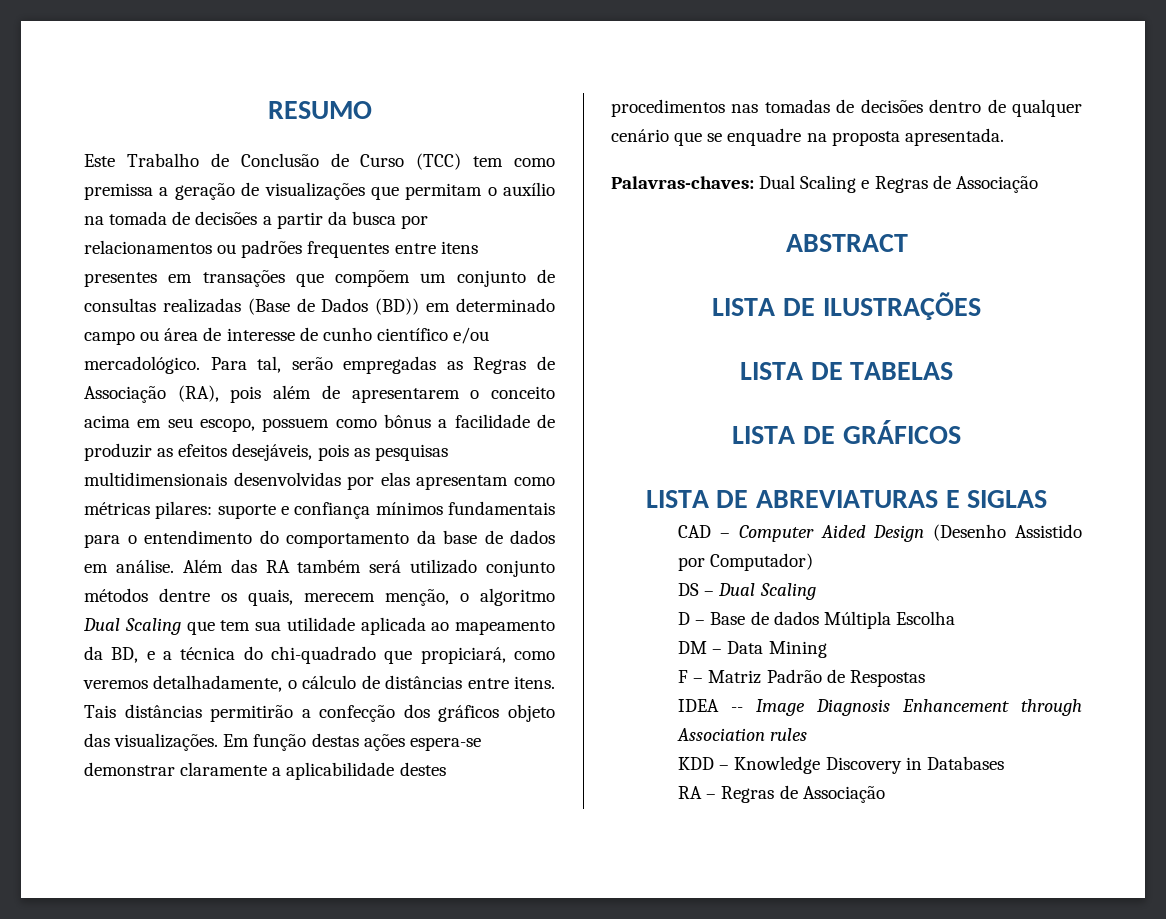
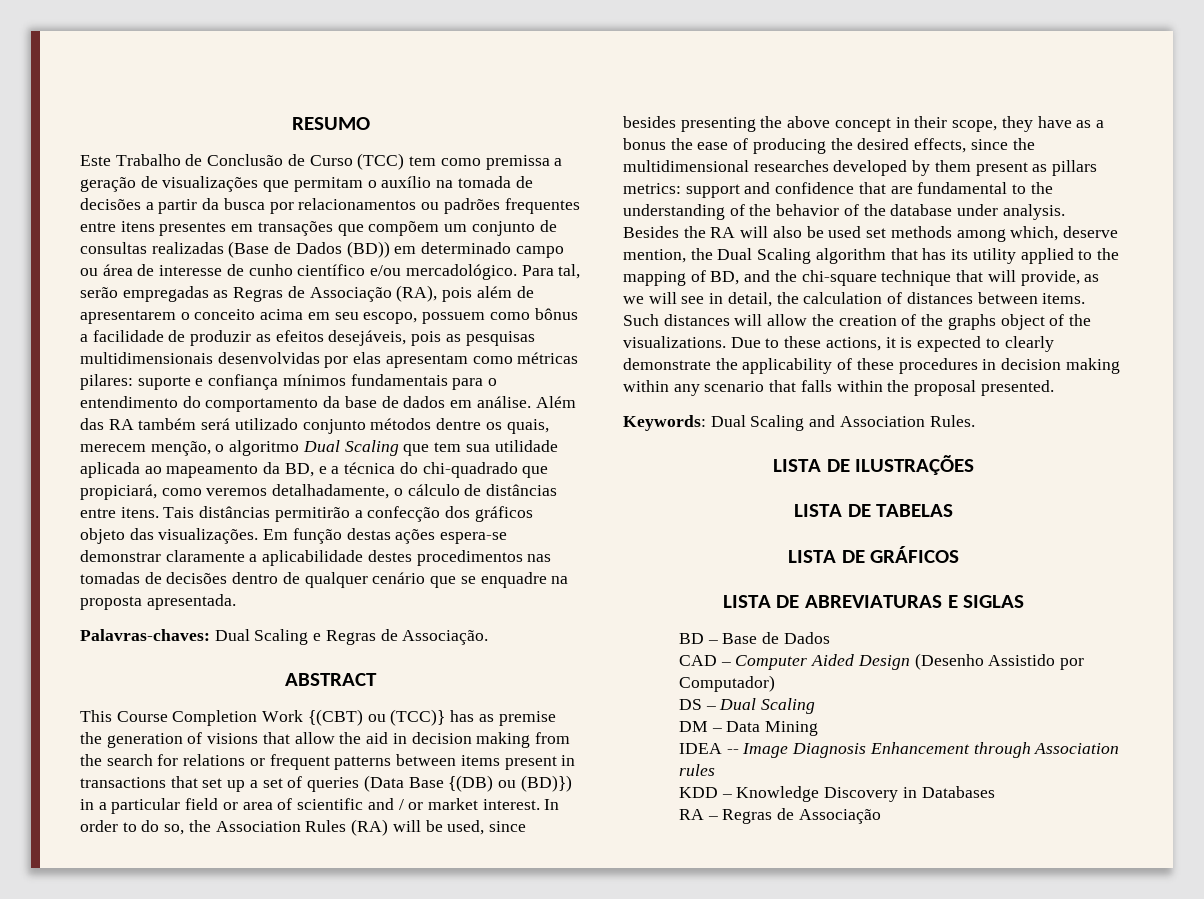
[955,176,1038,193] Associação -> [402,630,489,645] Associação.
(908, 243) none -> [80,709,556,726] [80,732,570,748] [80,754,576,770] [80,775,572,792] [80,798,560,814] [80,819,526,836] [623,116,1104,132] [623,138,1035,154] [623,160,1098,176] [623,182,1053,198] [623,204,1065,220] [623,226,1118,242] [623,248,1119,264] [623,270,1100,286] [623,292,1086,307] [623,314,1091,330] [623,336,1054,352] [623,358,1120,374] [623,380,1054,396] [623,415,975,431] // This Course Completion Work {(CBT) ou (TCC)} has as premise the generation of visions that allow the aid in decision making from the search for relations or frequent patterns between items present in transactions that set up a set of queries (Data Base {(DB) ou (BD)}) in a particular field or area of scientific and / or market interest. In order to do so, the Association Rules (RA) will be used, since besides presenting the above concept in their scope, they have as a bonus the ease of producing the desired effects, since the multidimensional researches developed by them present as pillars metrics: support and confidence that are fundamental to the understanding of the behavior of the database under analysis. Besides the RA will also be used set methods among which, deserve mention, the Dual Scaling algorithm that has its utility applied to the mapping of BD, and the chi-square technique that will provide, as we will see in detail, the calculation of distances between items. Such distances will allow the creation of the graphs object of the visualizations. Due to these actions, it is expected to clearly demonstrate the applicability of these procedures in decision making within any scenario that falls within the proposal presented. // Keywords: Dual Scaling and Association Rules.
(1048, 499) none -> [679,632,830,644] // BD – Base de Dados
[678,611,955,629] [678,641,827,658] [678,669,925,687] D – Base de dados Múltipla Escolha // DM – Data Mining // F – Matriz Padrão de Respostas -> [679,721,819,736] DM – Data Mining

